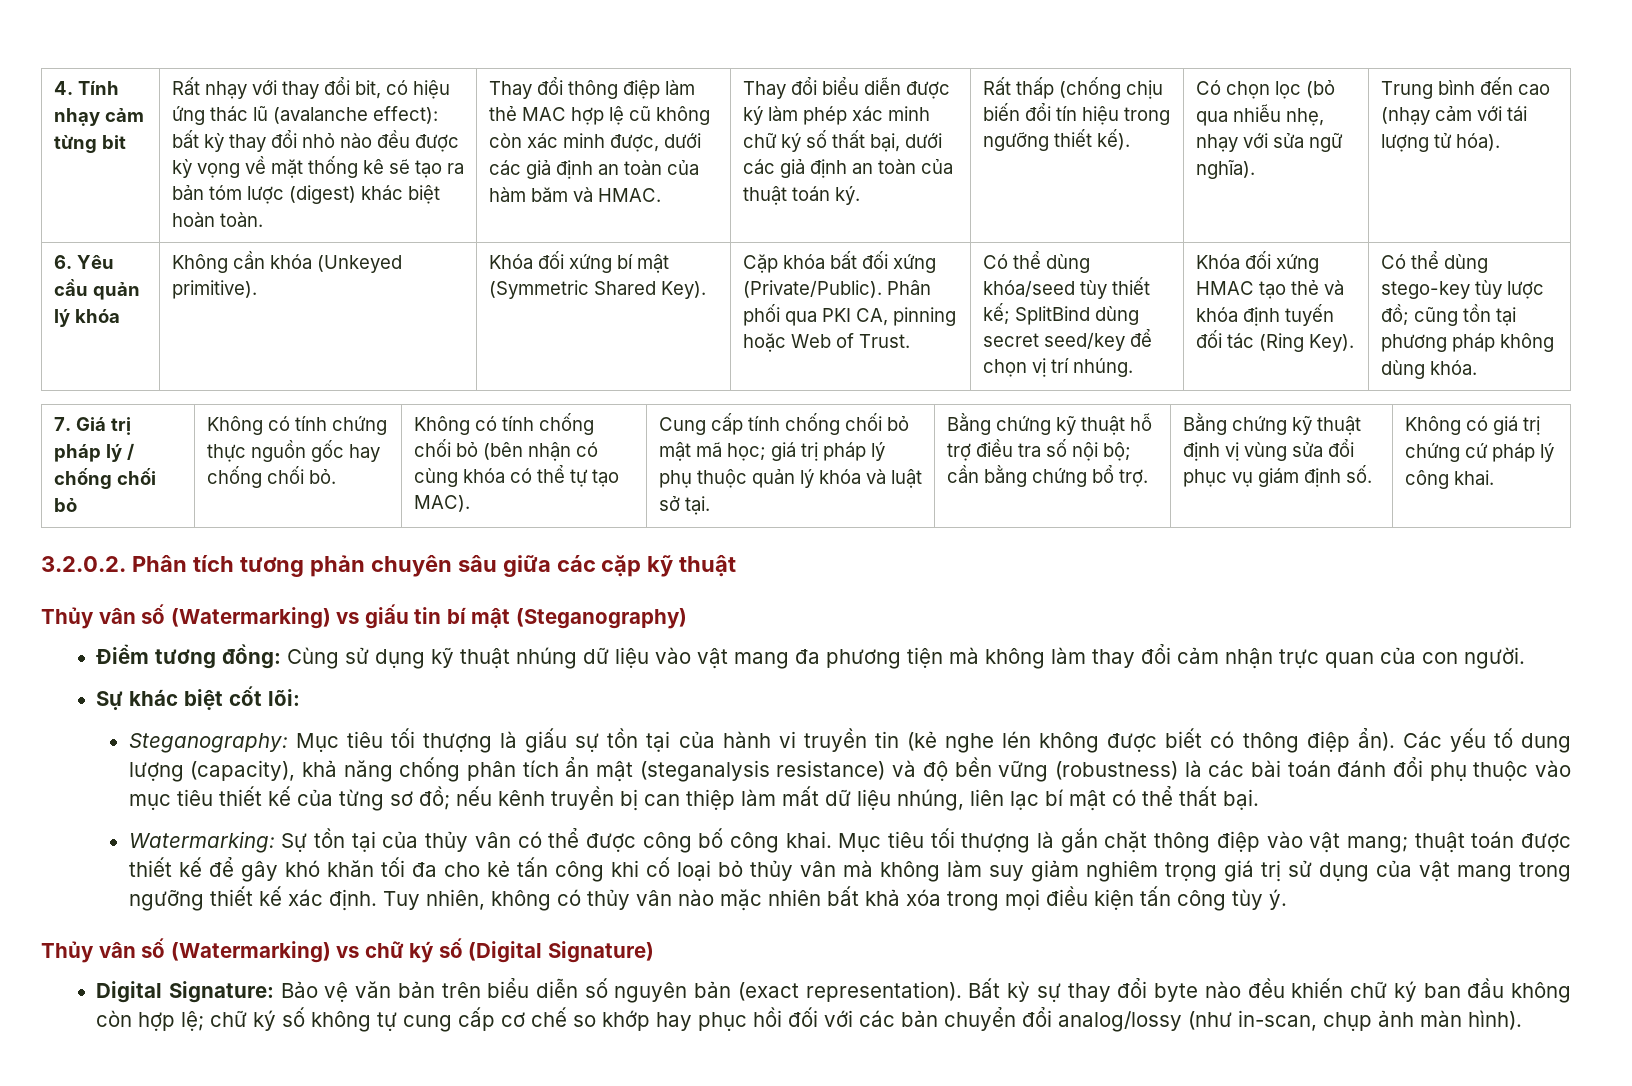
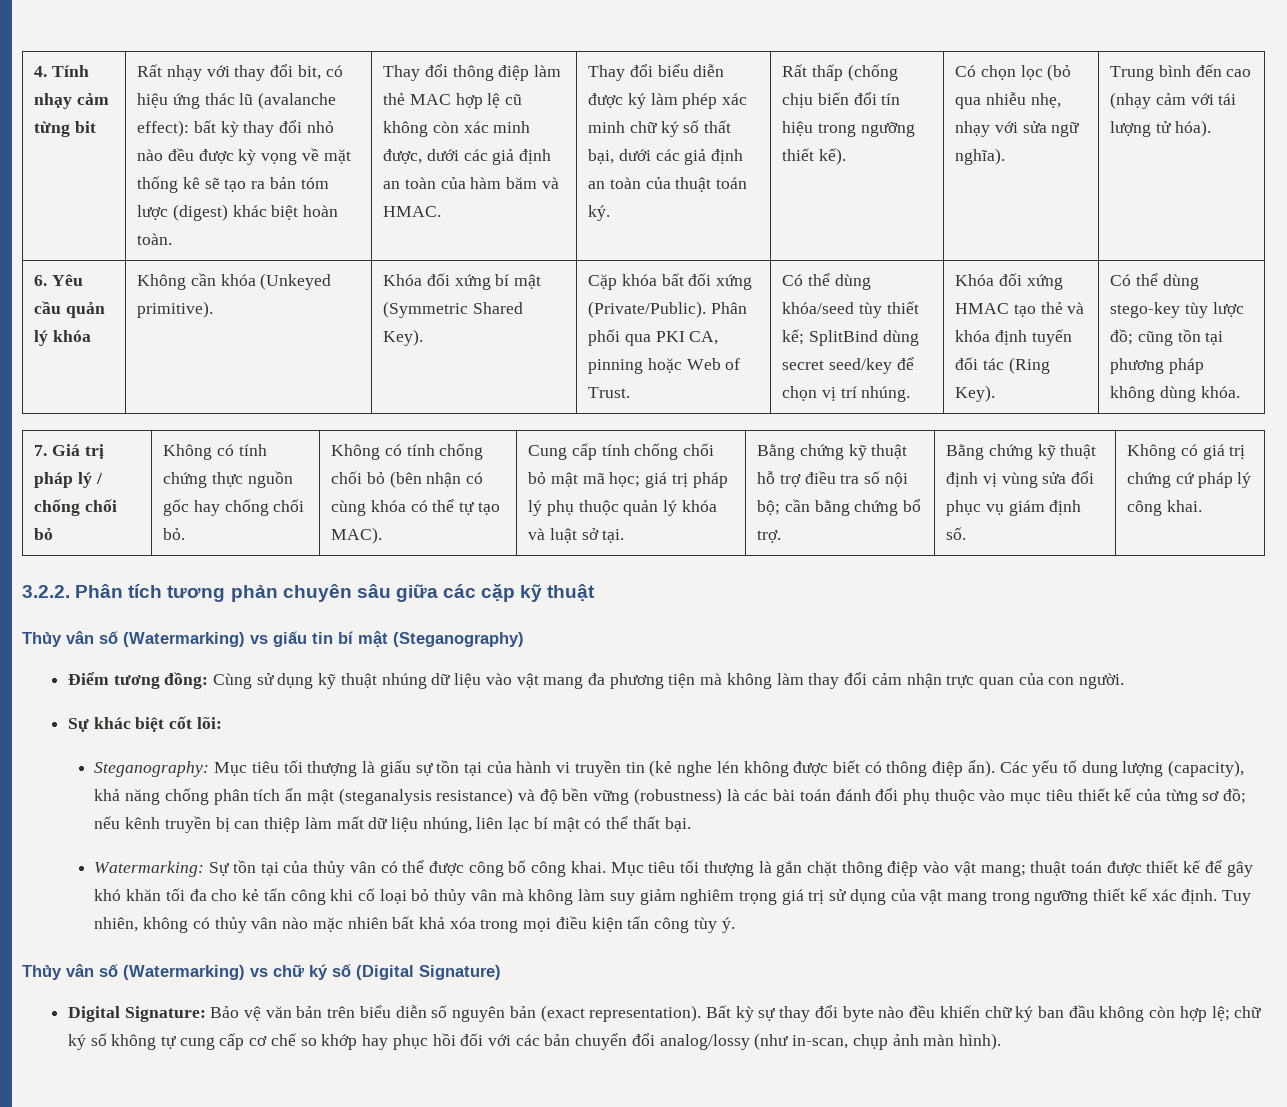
[41,556,126,572] 3.2.0.2. -> [22,585,70,598] 3.2.2.

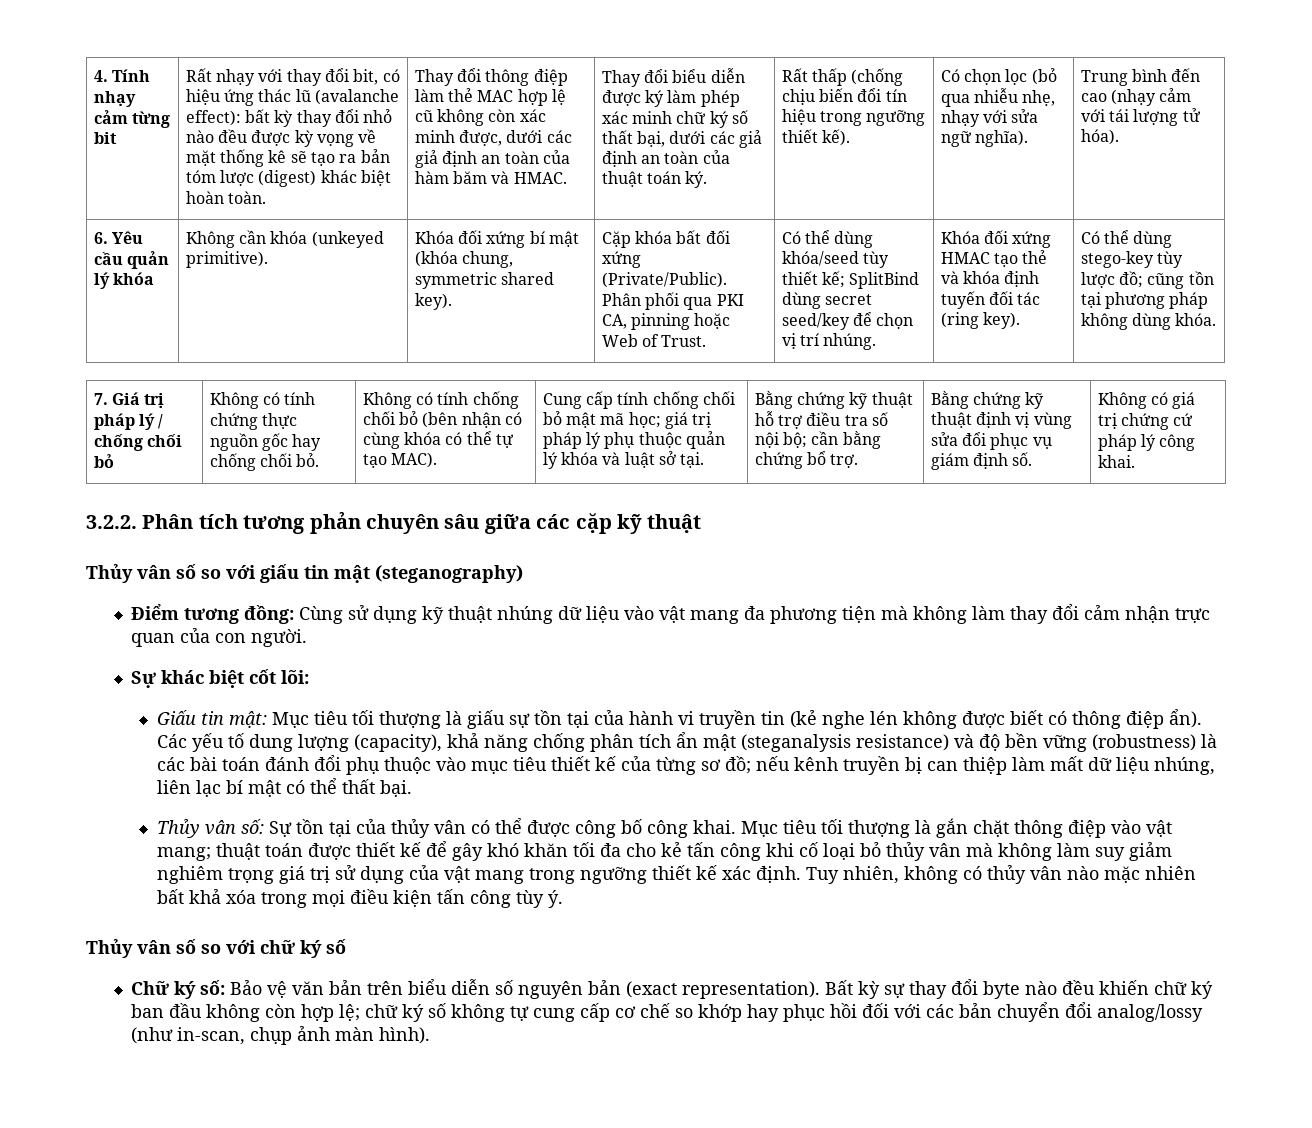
[260,273,332,290] (Unkeyed -> [311,231,384,248] (unkeyed
[383,301,524,318] [383,329,424,346] (Symmetric Shared Key). -> [414,251,514,268] [414,272,555,289] [414,293,452,310] (khóa chung, symmetric shared key).
[1008,357,1050,374] [955,385,996,402] (Ring Key). -> [940,312,1021,329] (ring key).
[123,631,524,647] (Watermarking) vs giấu tin bí mật (Steganography) -> [201,564,523,583] so với giấu tin mật (steganography)
[94,761,210,777] Steganography: -> [156,710,267,728] Giấu tin mật:
[94,861,205,877] Watermarking: -> [156,819,264,838] Thủy vân số:
[123,964,501,980] [67,1006,206,1022] (Watermarking) vs chữ ký số (Digital Signature) // Digital Signature: -> [201,939,346,958] [131,980,226,999] so với chữ ký số // Chữ ký số:

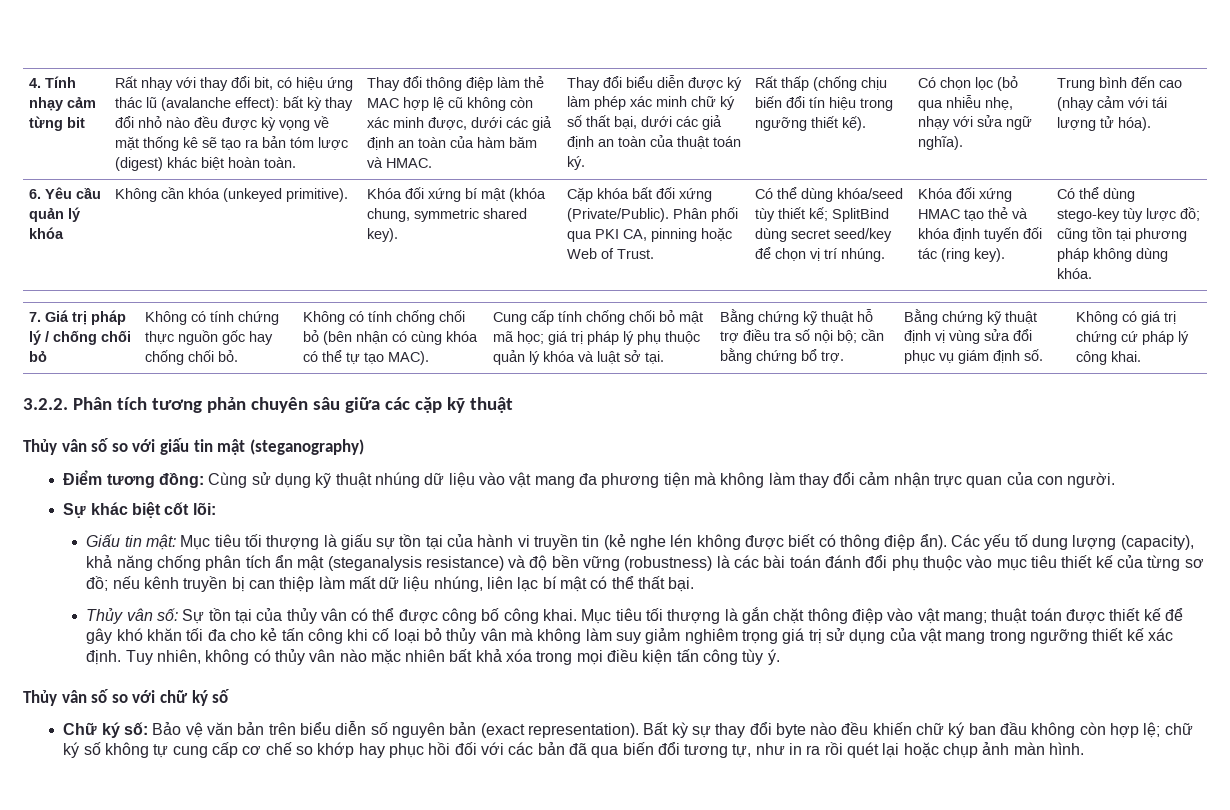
[997,1002,1204,1022] [131,1027,246,1045] chuyển đổi analog/lossy (như in-scan, -> [568,742,939,758] đã qua biến đổi tương tự, như in ra rồi quét lại hoặc
[379,1027,431,1044] hình). -> [1048,742,1084,755] hình.

